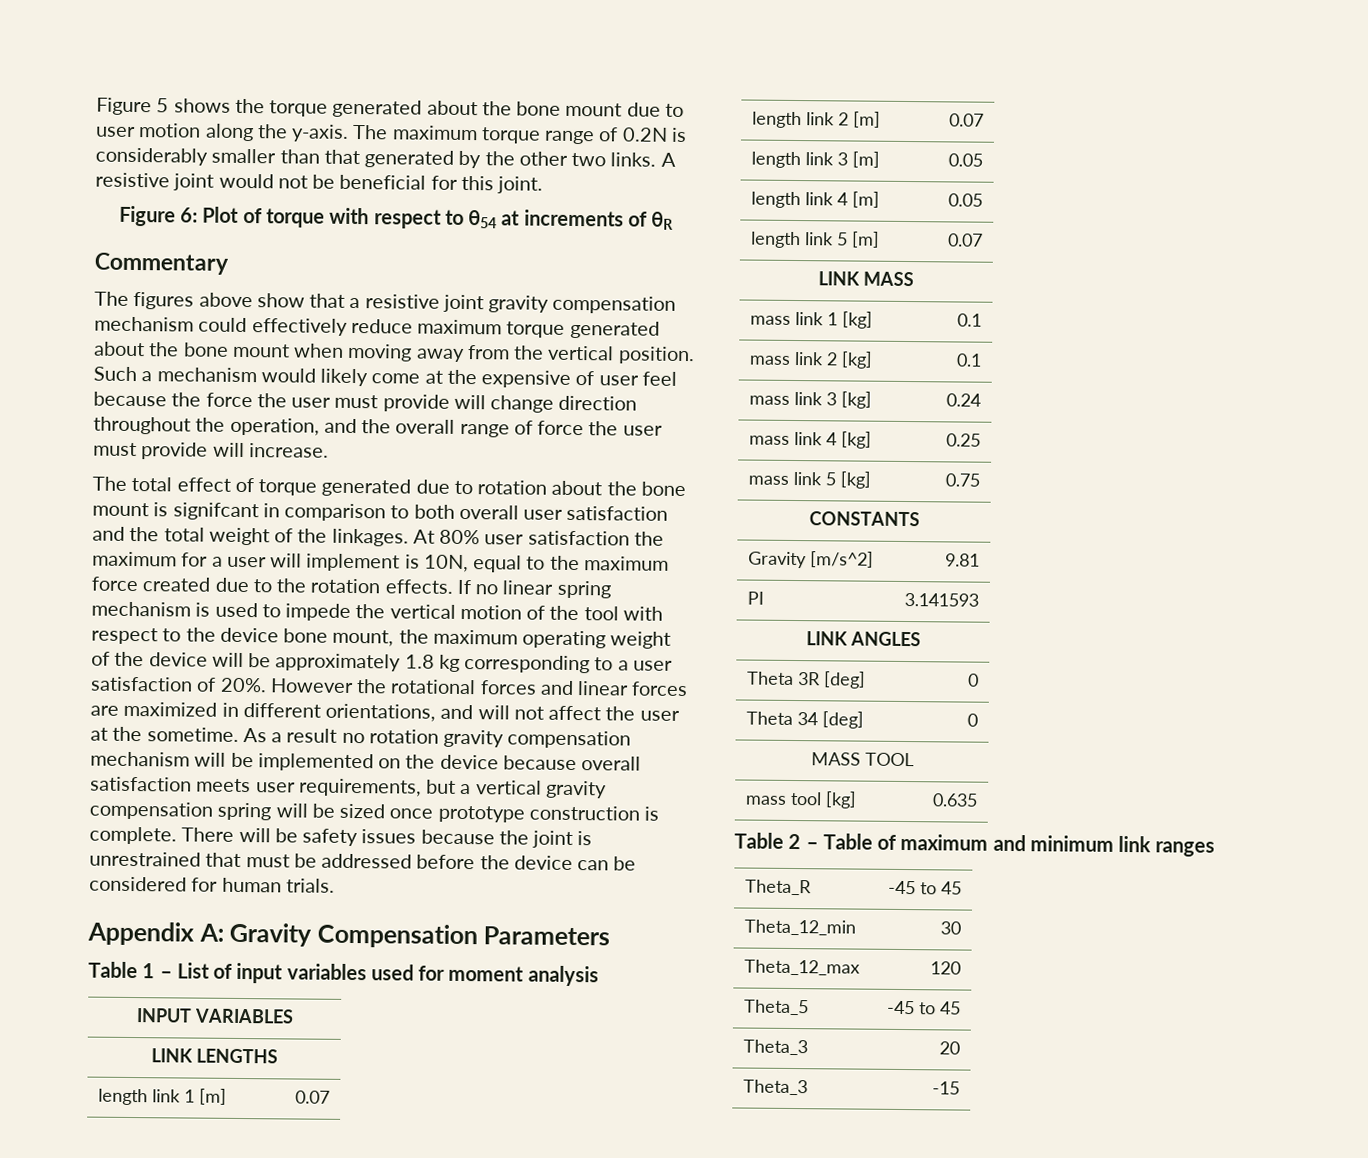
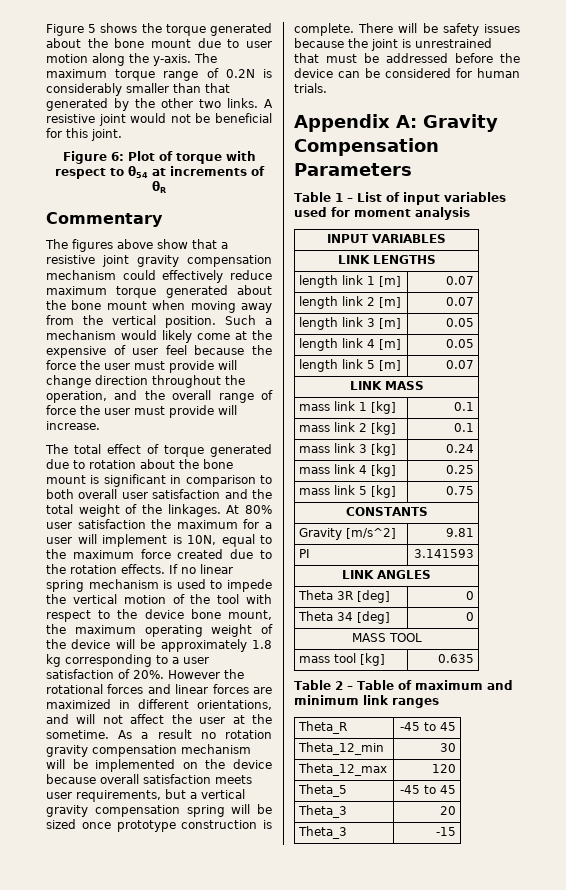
[172,502,259,521] signifcant -> [103,474,166,487] significant

